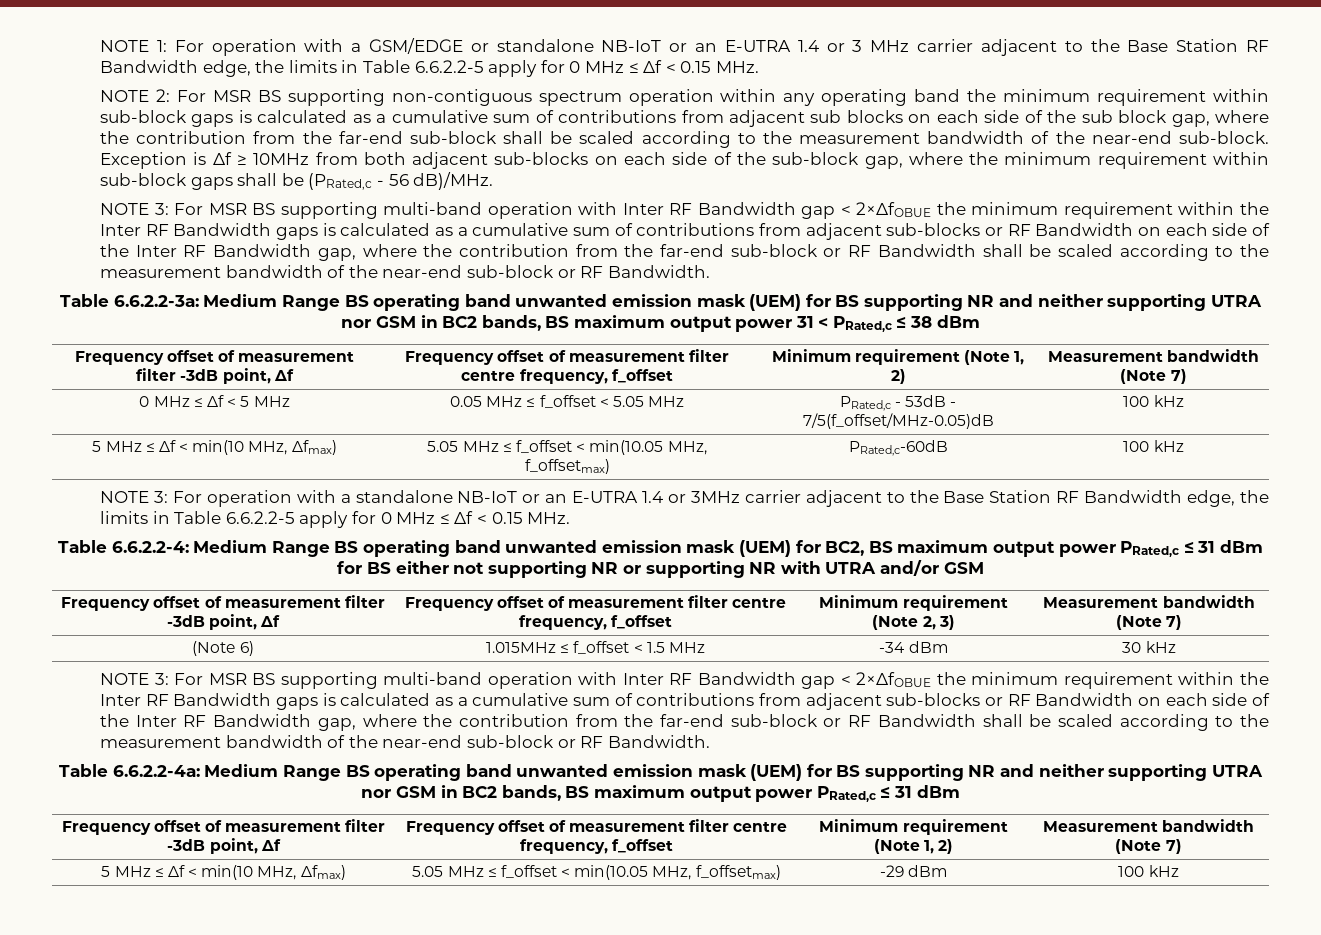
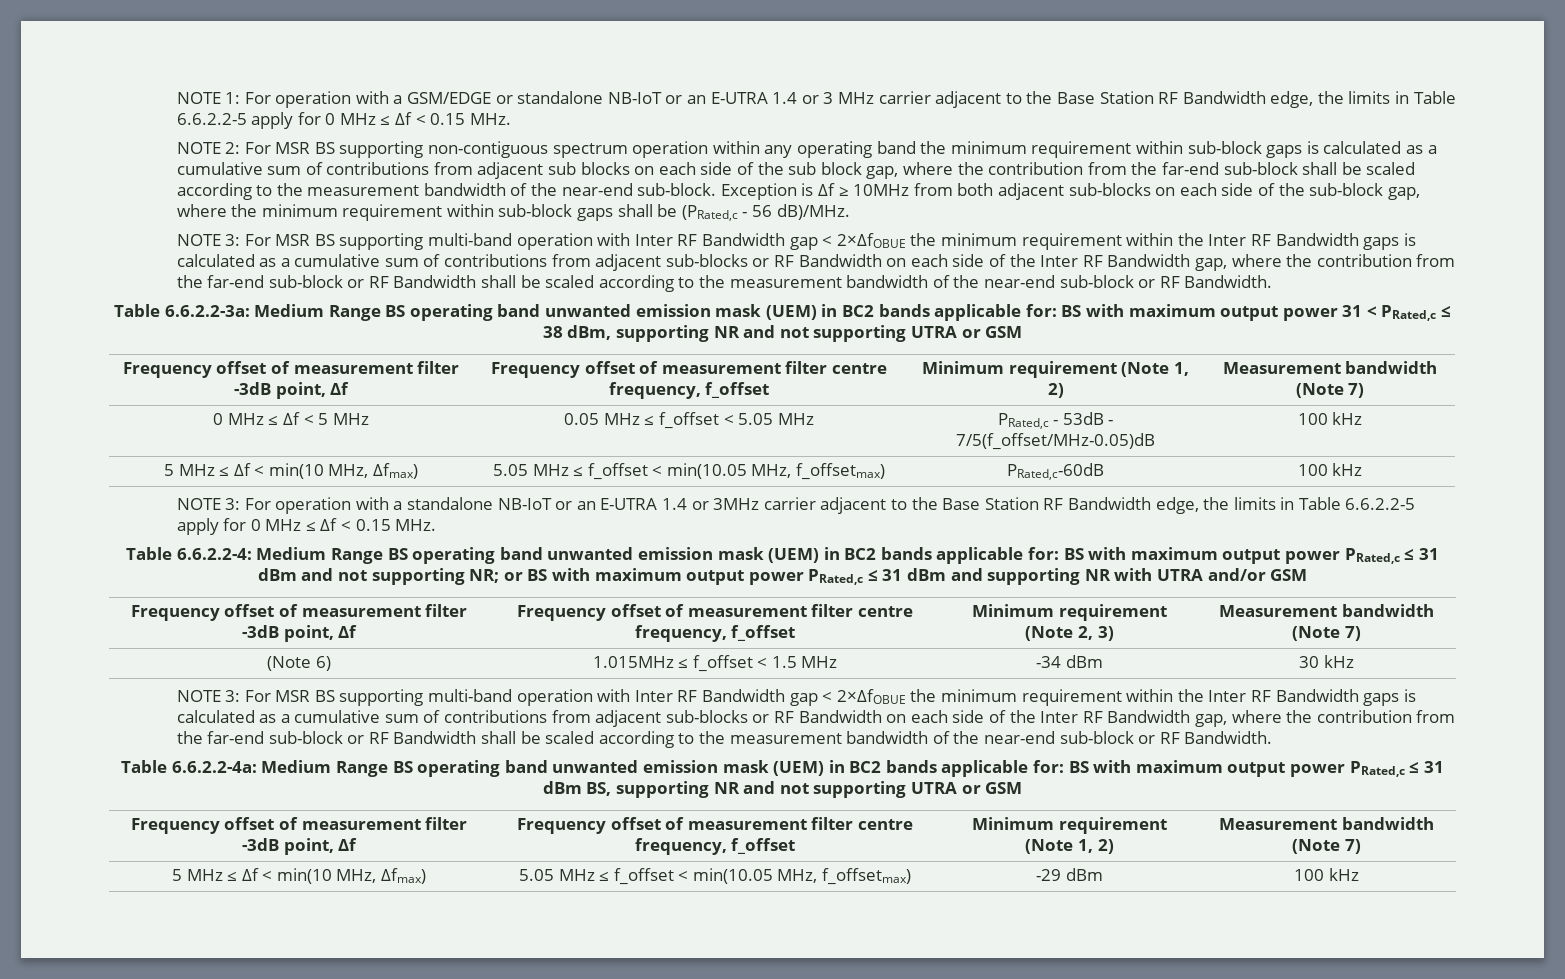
[805,294,1262,311] [341,315,570,331] for BS supporting NR and neither supporting UTRA nor GSM in BC2 bands, BS -> [821,304,1124,321] in BC2 bands applicable for: BS with
[936,315,980,328] dBm -> [567,325,1023,342] dBm, supporting NR and not supporting UTRA or GSM
[795,540,1263,557] [337,561,641,578] for BC2, BS maximum output power PRated,c ≤ 31 dBm for BS either not supporting NR or -> [823,547,1439,564] [257,568,983,585] in BC2 bands applicable for: BS with maximum output power PRated,c ≤ 31 dBm and not supporting NR; or BS with maximum output power PRated,c ≤ 31 dBm and
[806,764,1263,781] [361,785,960,802] for BS supporting NR and neither supporting UTRA nor GSM in BC2 bands, BS maximum output power PRated,c ≤ 31 dBm -> [828,760,1444,777] [542,781,1023,798] in BC2 bands applicable for: BS with maximum output power PRated,c ≤ 31 dBm BS, supporting NR and not supporting UTRA or GSM

